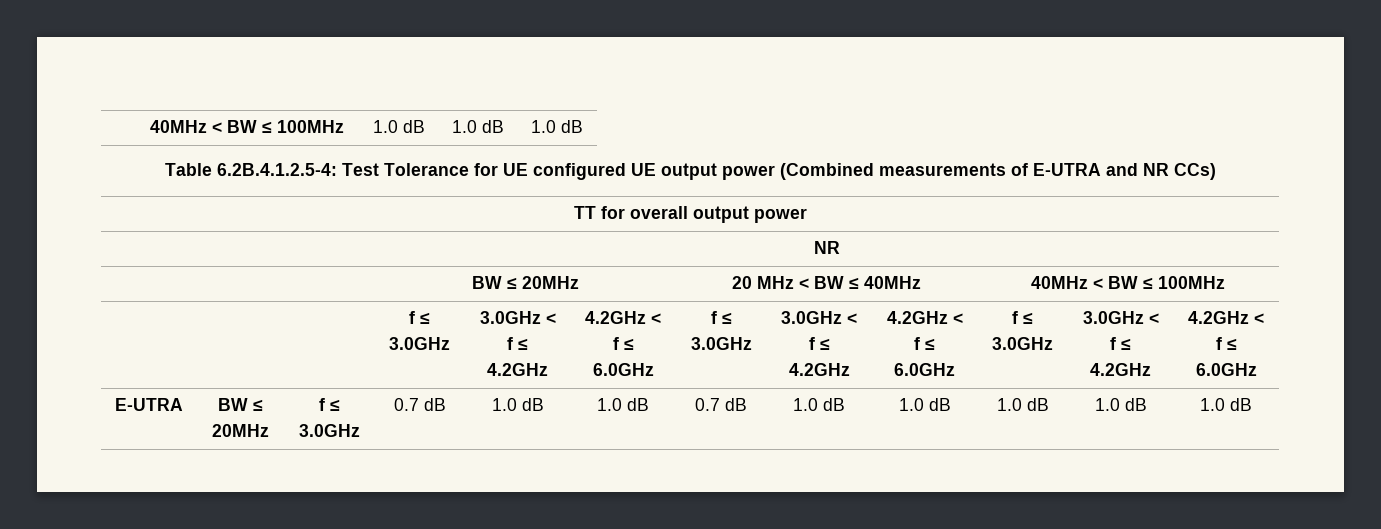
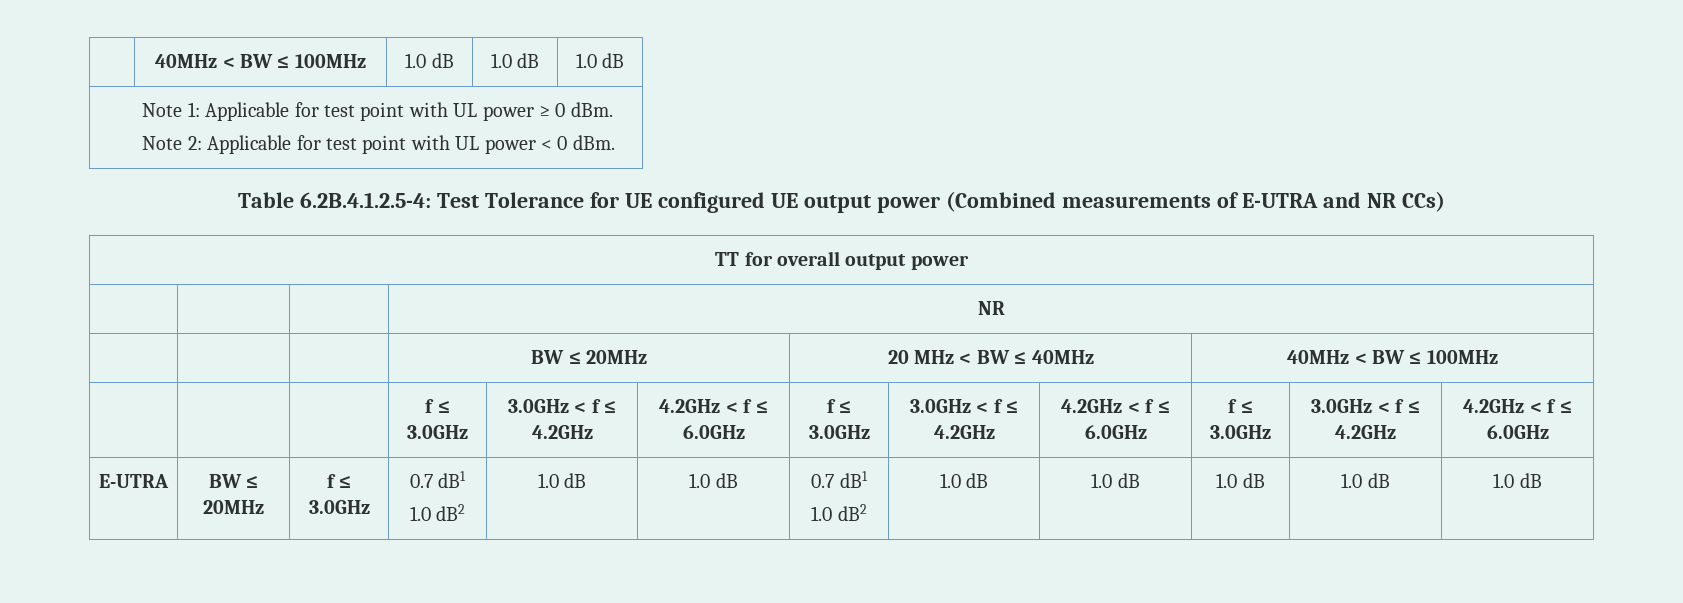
(583, 126) none -> [142,102,613,121] [142,135,615,154] // Note 1: Applicable for test point with UL power ≥ 0 dBm. // Note 2: Applicable for test point with UL power < 0 dBm.
[423,398,446,411] dB -> [438,471,467,488] [409,504,466,521] dB1 // 1.0 dB2
[725,398,747,411] dB -> [839,471,868,488] [811,504,867,521] dB1 // 1.0 dB2

